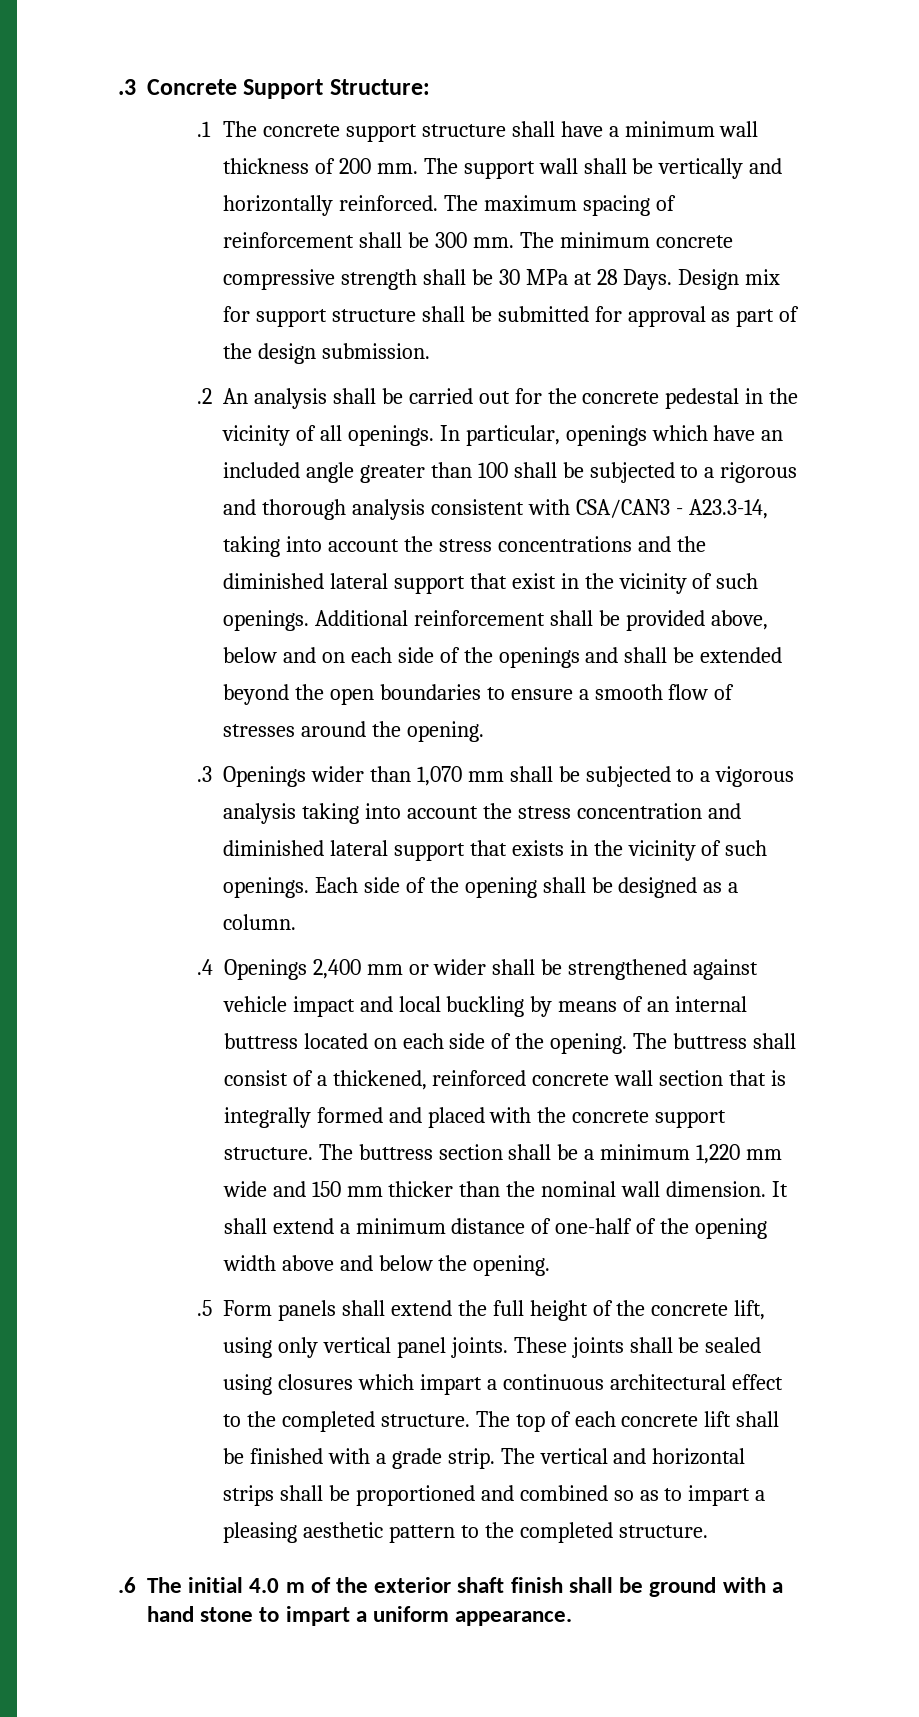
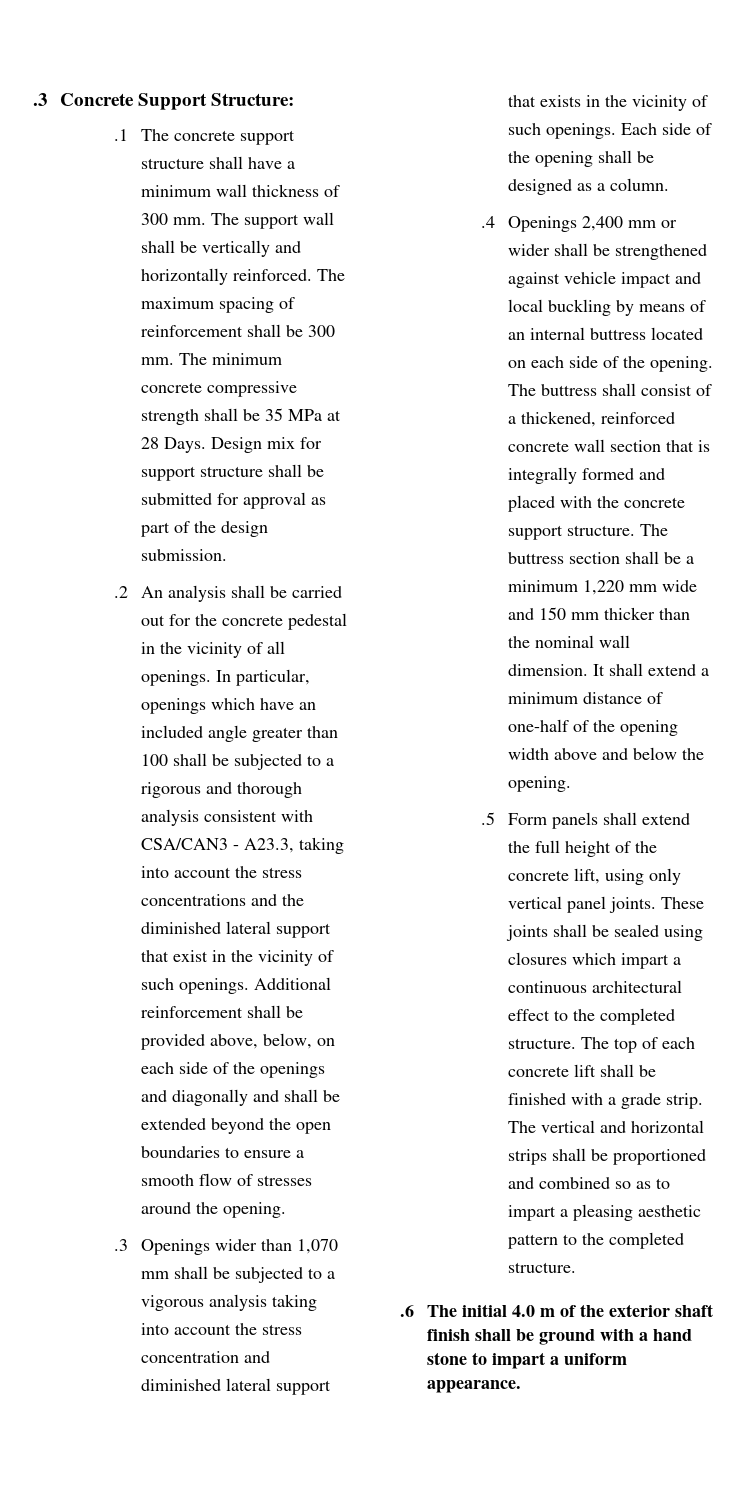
[338,158,371,174] 200 -> [141,213,169,225] 300
[498,269,520,285] 30 -> [265,408,284,421] 35
[688,499,768,519] A23.3-14, -> [244,838,295,853] A23.3,
[222,647,316,663] below and -> [263,1033,313,1049] below,
(619, 655) none -> [172,1089,280,1106] diagonally and

